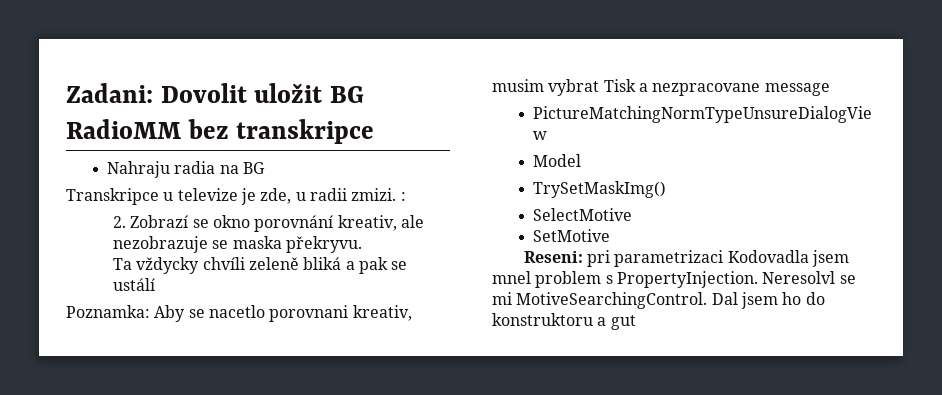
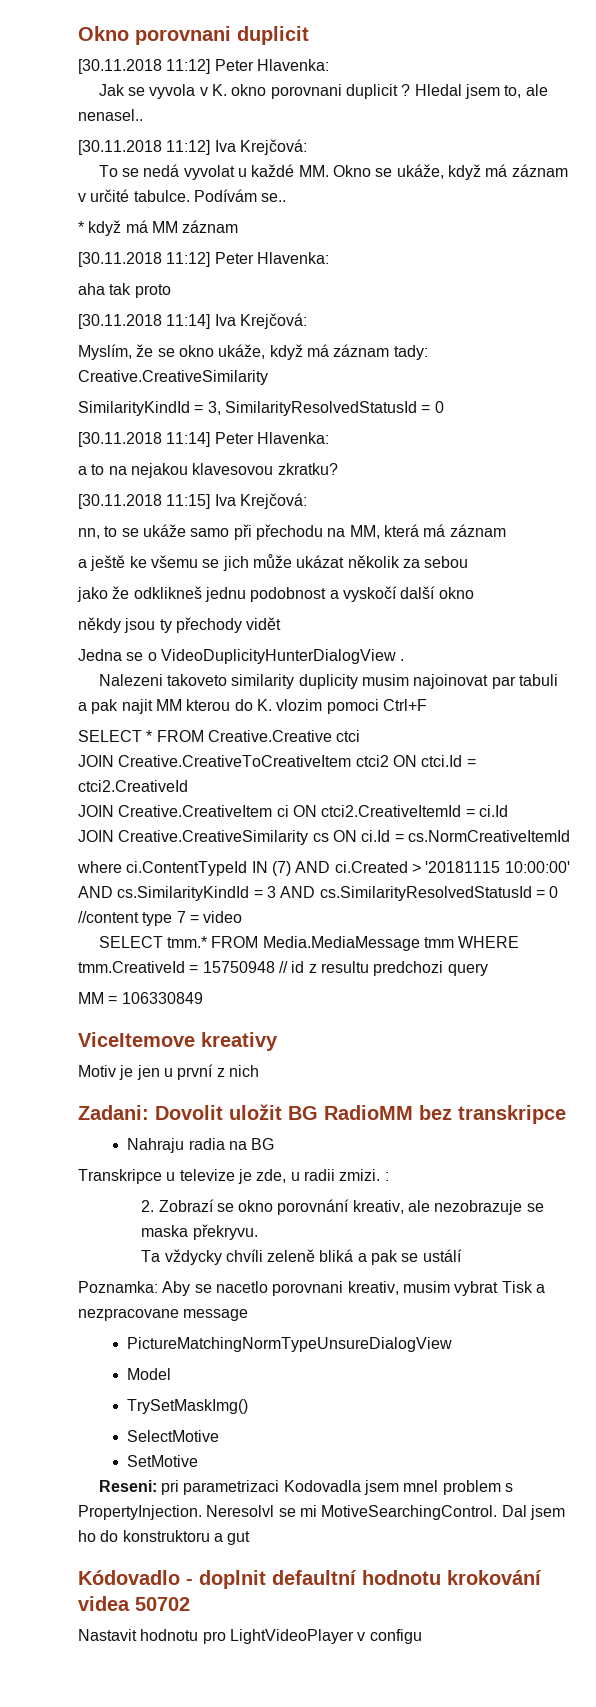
(66, 93) none -> [78,26,309,45] [78,59,329,74] [98,84,548,99] [78,109,143,121] [78,139,307,155] [98,164,568,180] [78,189,287,202] [78,220,239,236] [78,252,329,267] [78,283,171,298] [78,313,307,329] [78,344,428,360] [78,370,268,385] [78,401,444,416] [78,432,329,447] [78,463,338,478] [78,493,307,509] [78,524,506,540] [78,554,469,571] [77,586,474,602] [78,617,282,633] [78,649,405,664] [98,674,559,689] [78,699,427,714] [78,730,361,742] [78,755,476,767] [78,780,188,792] [78,805,508,817] [78,830,570,845] [77,861,570,876] [78,886,559,901] [78,911,243,926] [98,936,520,951] [78,961,488,976] [78,992,203,1004] [78,1032,278,1051] [78,1064,259,1080] Okno porovnani duplicit // [30.11.2018 11:12] Peter Hlavenka: // Jak se vyvola v K. okno porovnani duplicit ? Hledal jsem to, ale nenasel.. // [30.11.2018 11:12] Iva Krejčová: // To se nedá vyvolat u každé MM. Okno se ukáže, když má záznam v určité tabulce. Podívám se.. // * když má MM záznam // [30.11.2018 11:12] Peter Hlavenka: // aha tak proto // [30.11.2018 11:14] Iva Krejčová: // Myslím, že se okno ukáže, když má záznam tady: Creative.CreativeSimilarity // SimilarityKindId = 3, SimilarityResolvedStatusId = 0 // [30.11.2018 11:14] Peter Hlavenka: // a to na nejakou klavesovou zkratku? // [30.11.2018 11:15] Iva Krejčová: // nn, to se ukáže samo při přechodu na MM, která má záznam // a ještě ke všemu se jich může ukázat několik za sebou // jako že odklikneš jednu podobnost a vyskočí další okno // někdy jsou ty přechody vidět // Jedna se o VideoDuplicityHunterDialogView . // Nalezeni takoveto similarity duplicity musim najoinovat par tabuli a pak najit MM kterou do K. vlozim pomoci Ctrl+F // SELECT * FROM Creative.Creative ctci // JOIN Creative.CreativeToCreativeItem ctci2 ON ctci.Id = ctci2.CreativeId // JOIN Creative.CreativeItem ci ON ctci2.CreativeItemId = ci.Id // JOIN Creative.CreativeSimilarity cs ON ci.Id = cs.NormCreativeItemId // where ci.ContentTypeId IN (7) AND ci.Created > '20181115 10:00:00' AND cs.SimilarityKindId = 3 AND cs.SimilarityResolvedStatusId = 0 //content type 7 = video // SELECT tmm.* FROM Media.MediaMessage tmm WHERE tmm.CreativeId = 15750948 // id z resultu predchozi query // MM = 106330849 // ViceItemove kreativy // Motiv je jen u první z nich //
(636, 322) none -> [78,1570,542,1589] [78,1596,190,1611] [78,1629,422,1644] // Kódovadlo - doplnit defaultní hodnotu krokování videa 50702 // Nastavit hodnotu pro LightVideoPlayer v configu

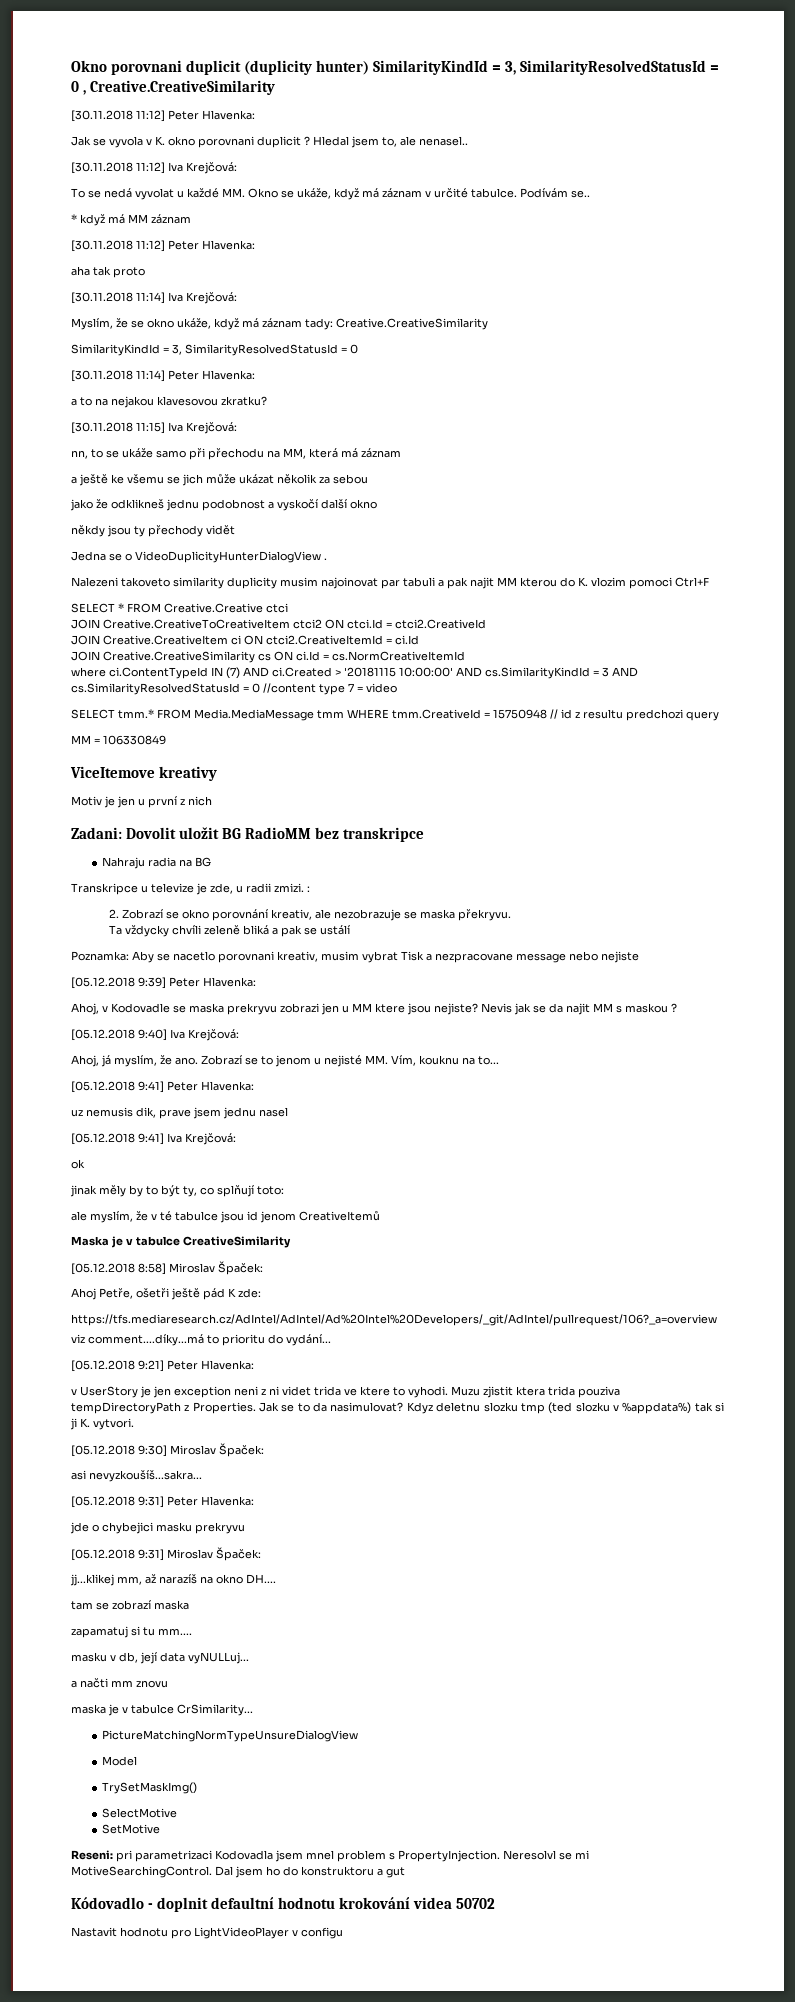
(309, 35) none -> [244,60,720,75] [71,80,276,95] (duplicity hunter) SimilarityKindId = 3, SimilarityResolvedStatusId = 0 , Creative.CreativeSimilarity
(249, 1315) none -> [569,951,639,963] [71,977,256,989] [71,1003,677,1015] [71,1029,239,1041] [71,1055,499,1067] [71,1081,254,1093] [71,1107,288,1119] [71,1133,236,1145] [71,1159,85,1169] [70,1185,284,1197] [71,1210,380,1223] [71,1236,291,1248] [71,1261,263,1275] [71,1288,261,1300] [71,1314,717,1326] [71,1334,331,1346] [71,1360,254,1372] [71,1386,620,1398] [71,1402,725,1414] [70,1418,134,1430] [71,1443,264,1457] [71,1470,202,1482] [71,1496,254,1508] [70,1522,245,1534] [71,1547,261,1561] [70,1574,276,1586] [71,1600,189,1610] [71,1626,192,1638] [71,1652,249,1664] [71,1678,168,1688] [71,1704,253,1716] nebo nejiste // [05.12.2018 9:39] Peter Hlavenka: // Ahoj, v Kodovadle se maska prekryvu zobrazi jen u MM ktere jsou nejiste? Nevis jak se da najit MM s maskou ? // [05.12.2018 9:40] Iva Krejčová: // Ahoj, já myslím, že ano. Zobrazí se to jenom u nejisté MM. Vím, kouknu na to... // [05.12.2018 9:41] Peter Hlavenka: // uz nemusis dik, prave jsem jednu nasel // [05.12.2018 9:41] Iva Krejčová: // ok // jinak měly by to být ty, co splňují toto: // ale myslím, že v té tabulce jsou id jenom CreativeItemů // Maska je v tabulce CreativeSimilarity // [05.12.2018 8:58] Miroslav Špaček: // Ahoj Petře, ošetři ještě pád K zde: // https://tfs.mediaresearch.cz/AdIntel/AdIntel/Ad%20Intel%20Developers/_git/AdIntel/pullrequest/106?_a=overview // viz comment....díky...má to prioritu do vydání... // [05.12.2018 9:21] Peter Hlavenka: // v UserStory je jen exception neni z ni videt trida ve ktere to vyhodi. Muzu zjistit ktera trida pouziva tempDirectoryPath z Properties. Jak se to da nasimulovat? Kdyz deletnu slozku tmp (ted slozku v %appdata%) tak si ji K. vytvori. // [05.12.2018 9:30] Miroslav Špaček: // asi nevyzkoušíš...sakra... // [05.12.2018 9:31] Peter Hlavenka: // jde o chybejici masku prekryvu // [05.12.2018 9:31] Miroslav Špaček: // jj...klikej mm, až narazíš na okno DH.... // tam se zobrazí maska // zapamatuj si tu mm.... // masku v db, její data vyNULLuj... // a načti mm znovu // maska je v tabulce CrSimilarity...

